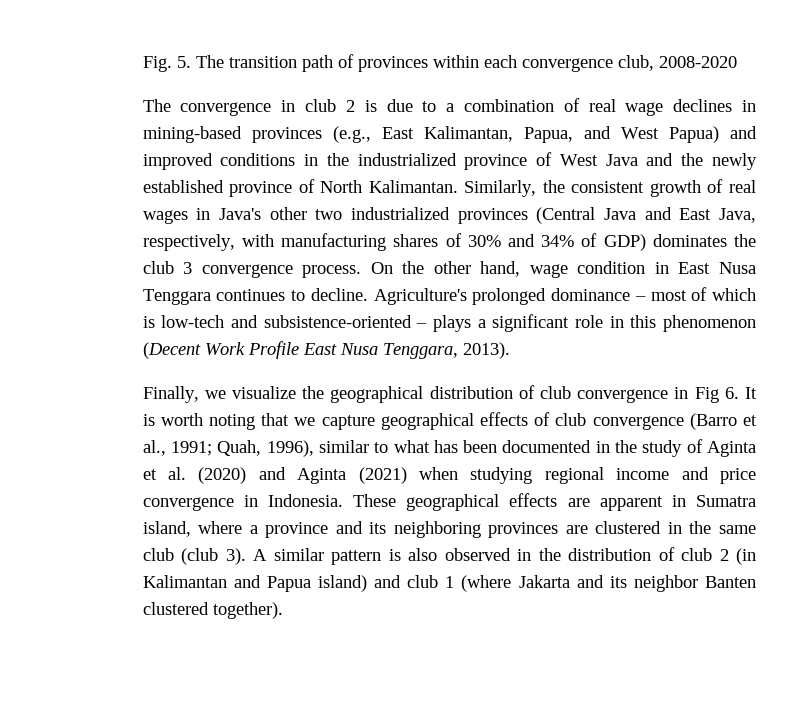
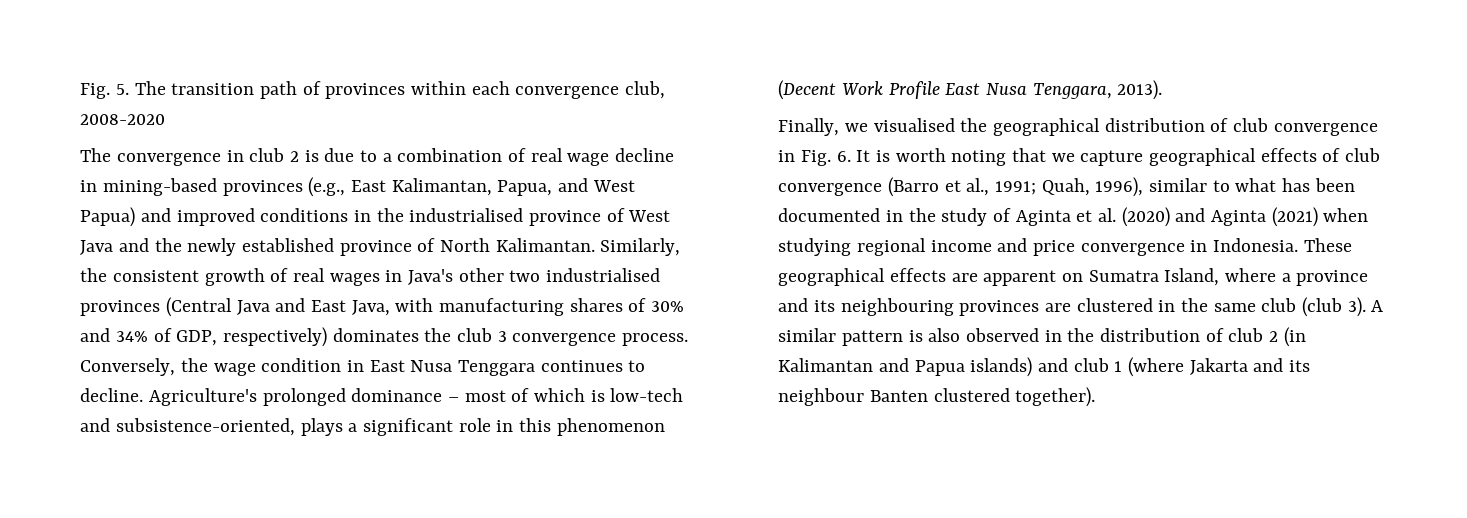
[673,99,733,112] declines -> [615,148,675,162] decline
[357,153,457,166] industrialized -> [409,208,524,222] industrialised
[350,207,450,220] industrialized -> [546,268,661,282] industrialised
[142,234,235,251] respectively, -> (390, 308) none
[603,234,646,251] GDP) -> [176,327,328,347] GDP, respectively)
[370,261,521,277] On the other hand, -> [80,358,209,376] Conversely, the
[263,315,428,328] subsistence-oriented – -> [116,418,296,436] subsistence-oriented,
[232,386,297,399] visualize -> [873,118,955,132] visualised
[694,387,719,403] Fig -> [801,150,832,166] Fig.
[671,495,756,507] [142,521,191,537] in Sumatra island, -> [1062,268,1220,286] on Sumatra Island,
[393,521,481,538] neighboring -> [840,298,954,316] neighbouring
[317,575,367,592] island) -> [970,357,1033,377] islands)
[633,575,698,592] neighbor -> [778,388,865,406] neighbour

